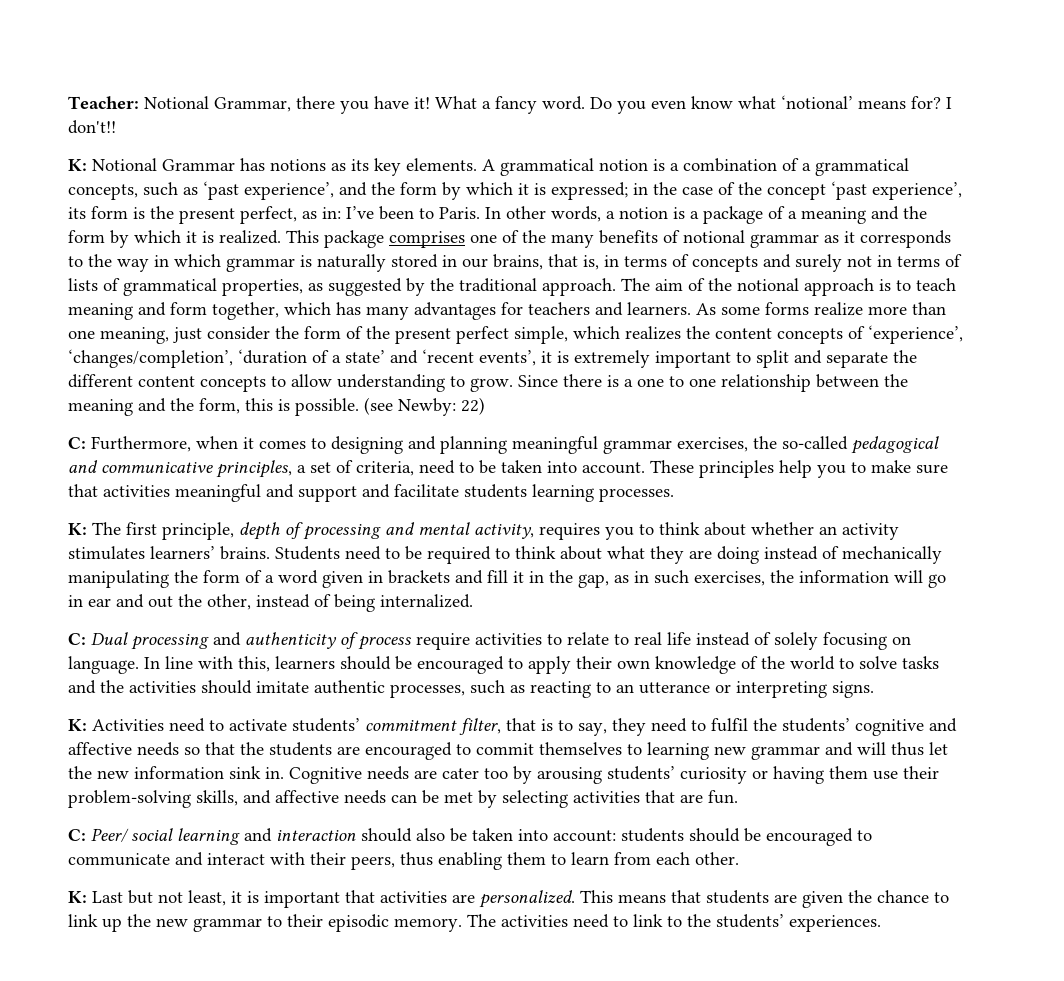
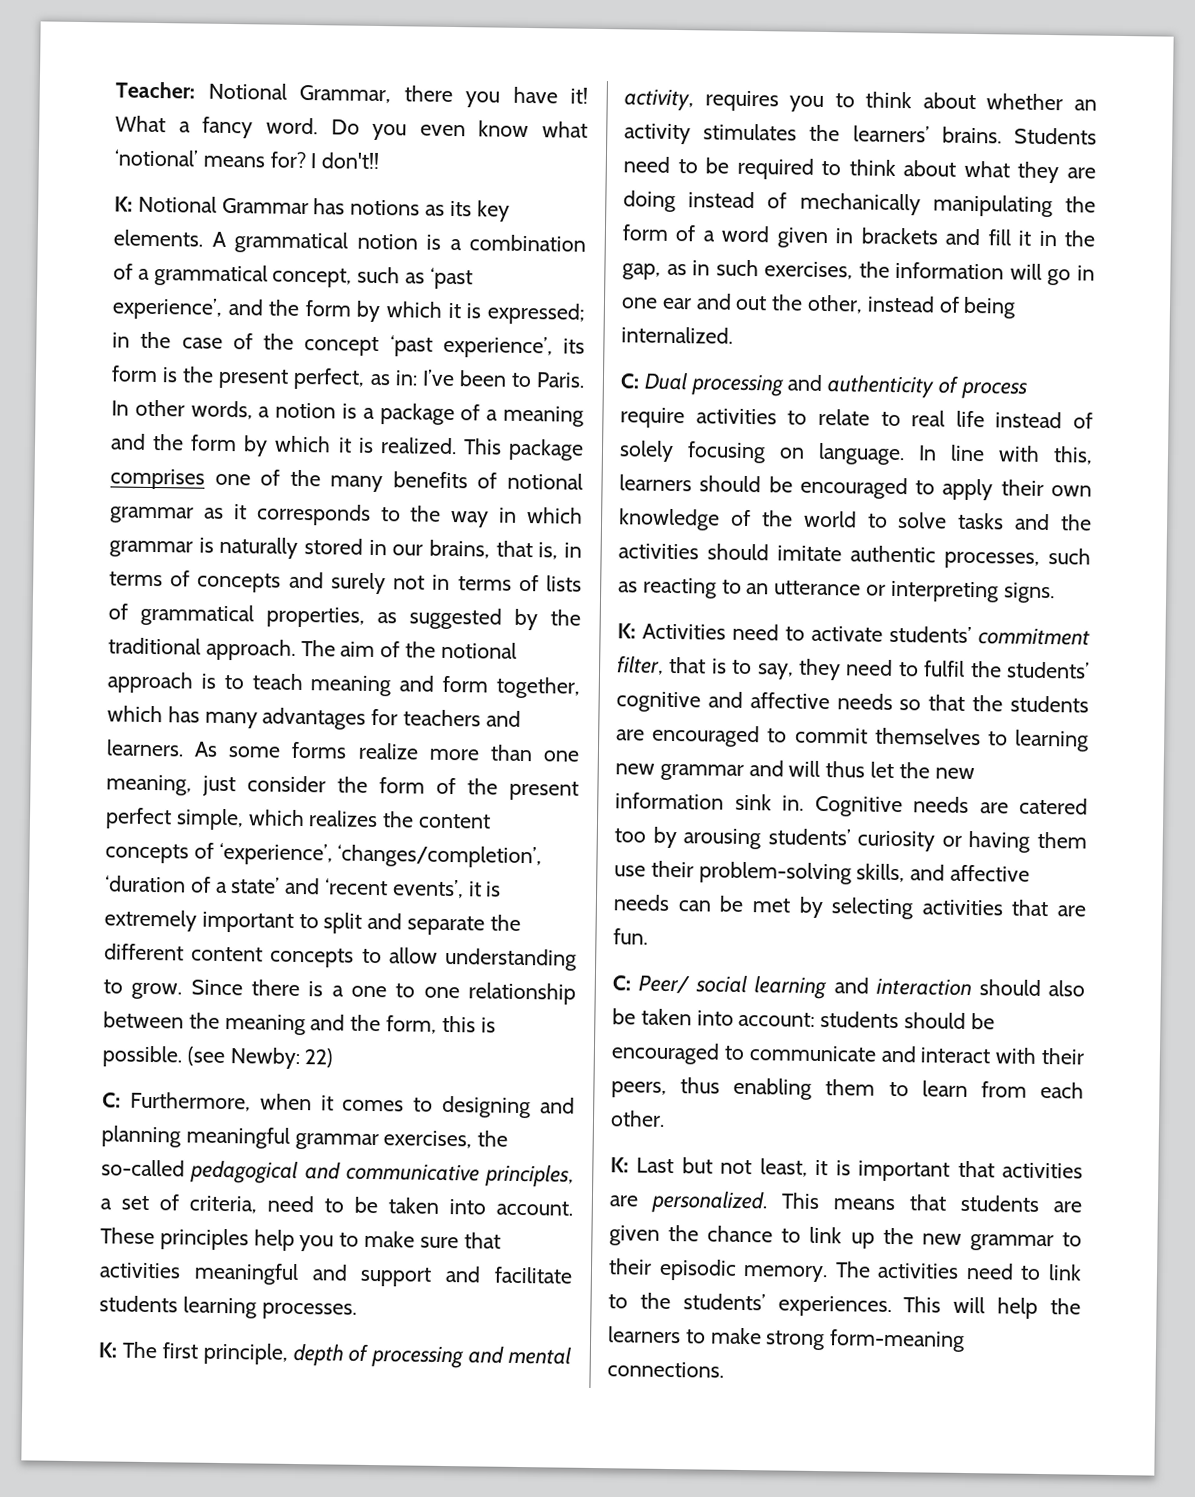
[68,184,138,200] concepts, -> [272,267,353,288] concept,
(145, 553) none -> [809,124,841,142] the
(83, 601) none -> [621,297,658,309] one
[442,768,479,779] cater -> [1019,797,1088,815] catered
(881, 923) none -> [903,1296,1081,1319] [608,1326,966,1352] [607,1361,724,1378] This will help the learners to make strong form-meaning connections.

